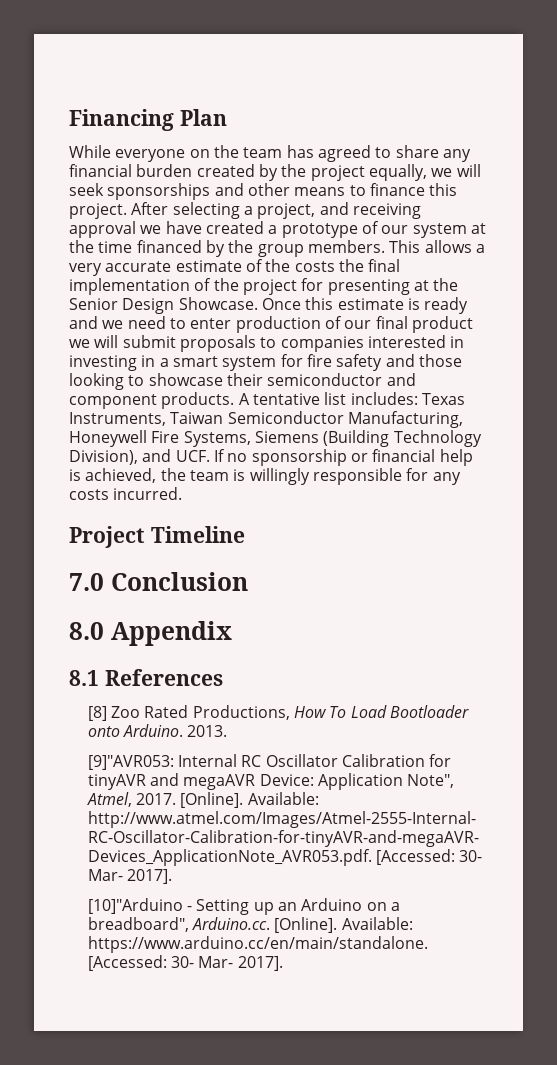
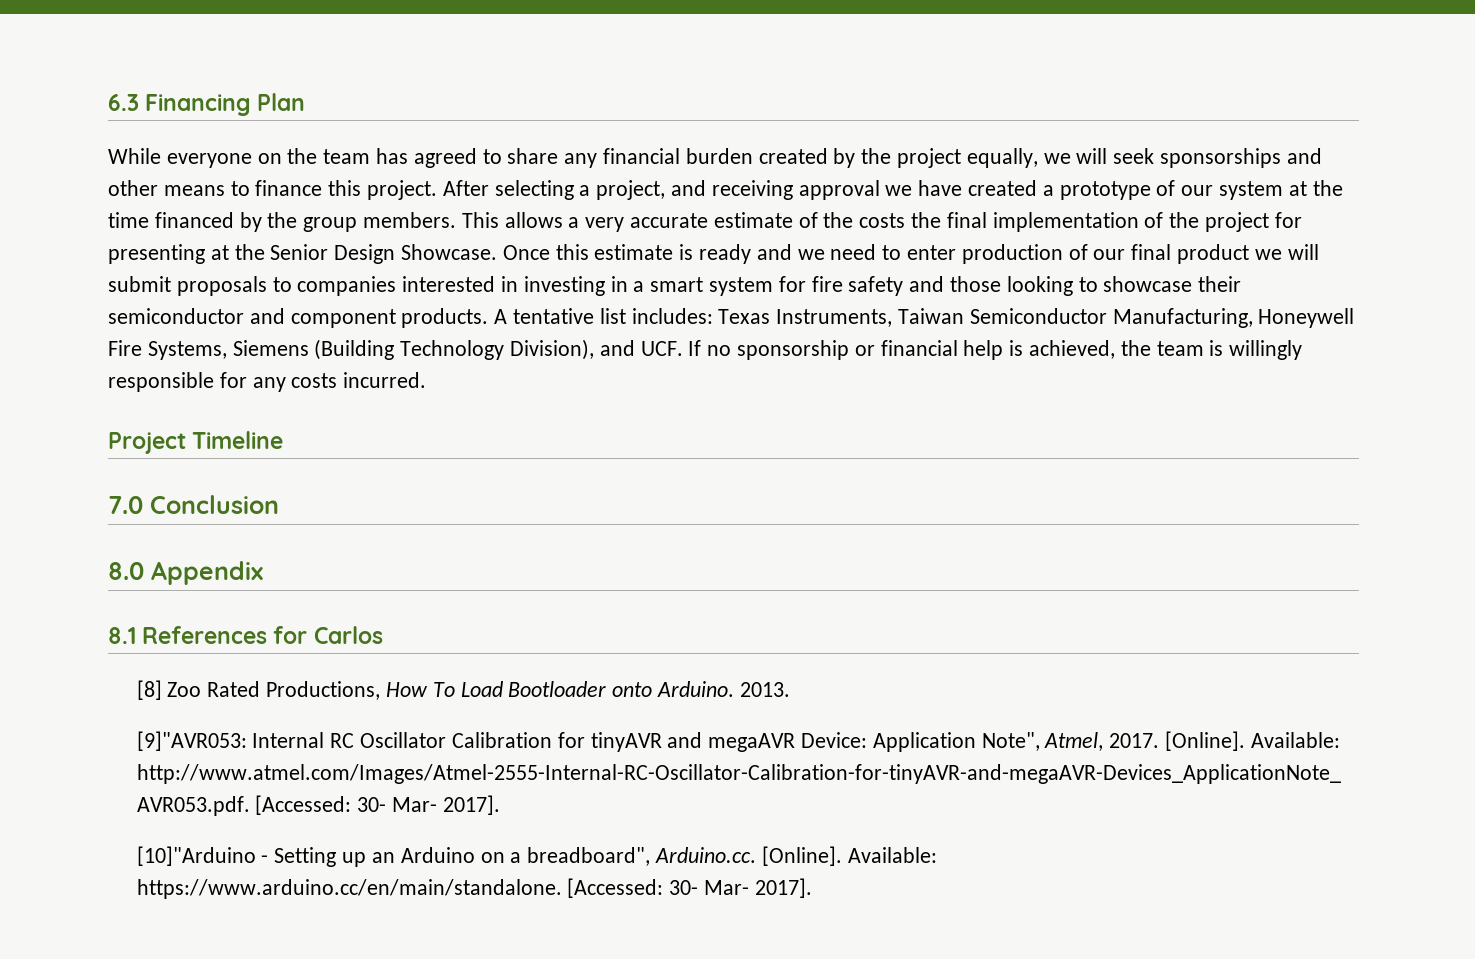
(69, 120) none -> [108,94,139,111] 6.3
(223, 677) none -> [273,626,383,644] for Carlos

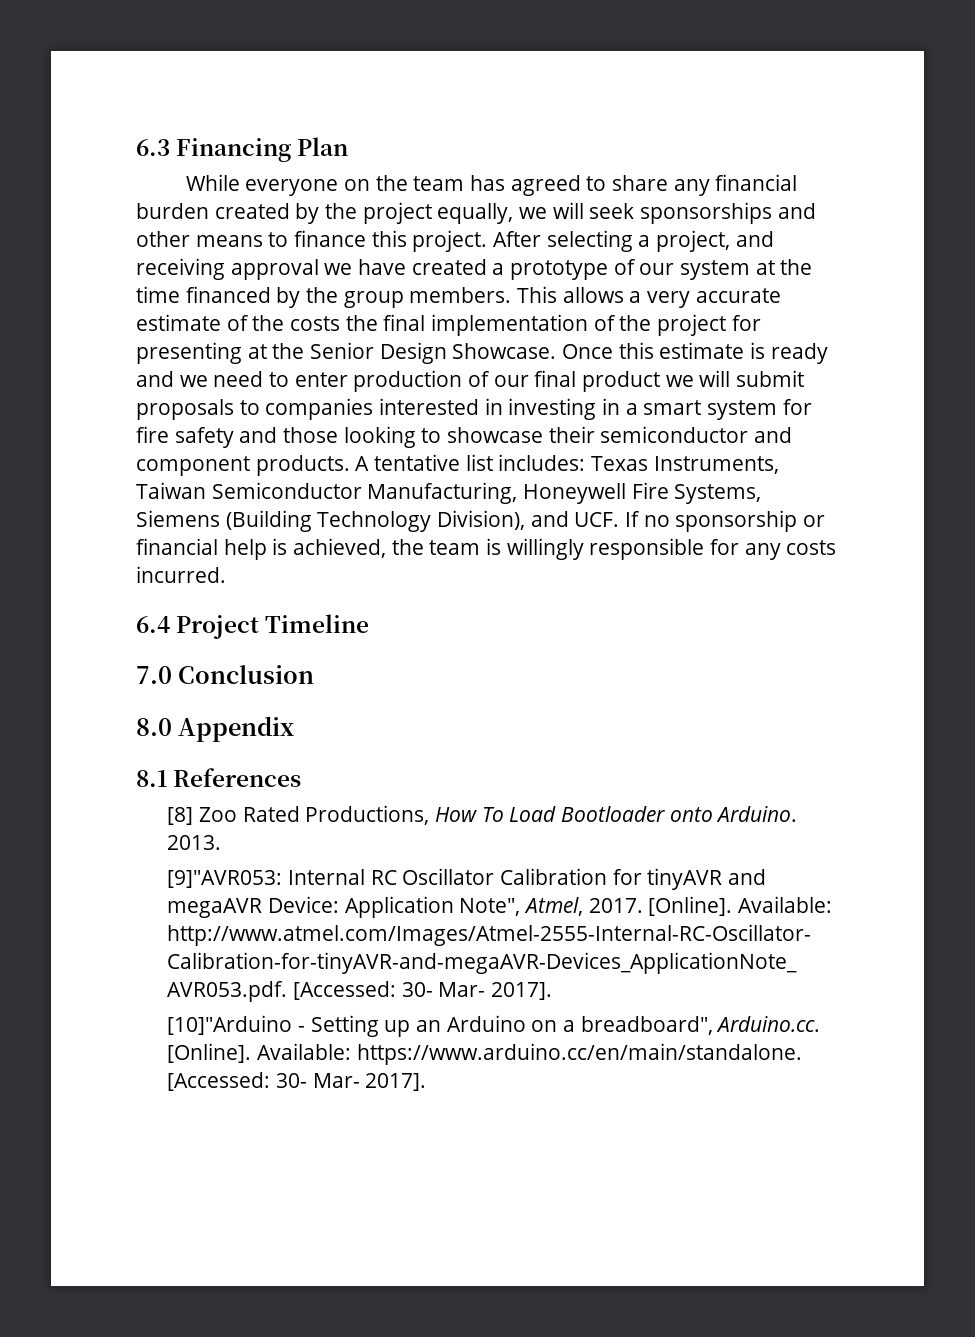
(427, 380) none -> [136,616,170,633] 6.4
[273,626,383,644] for Carlos -> (302, 777) none

